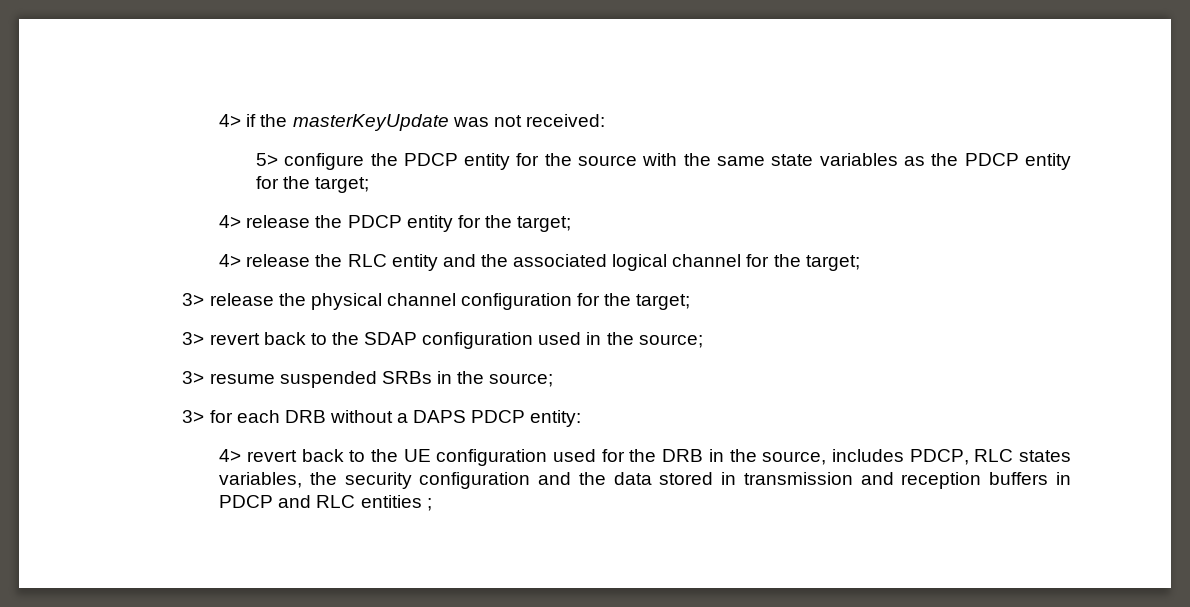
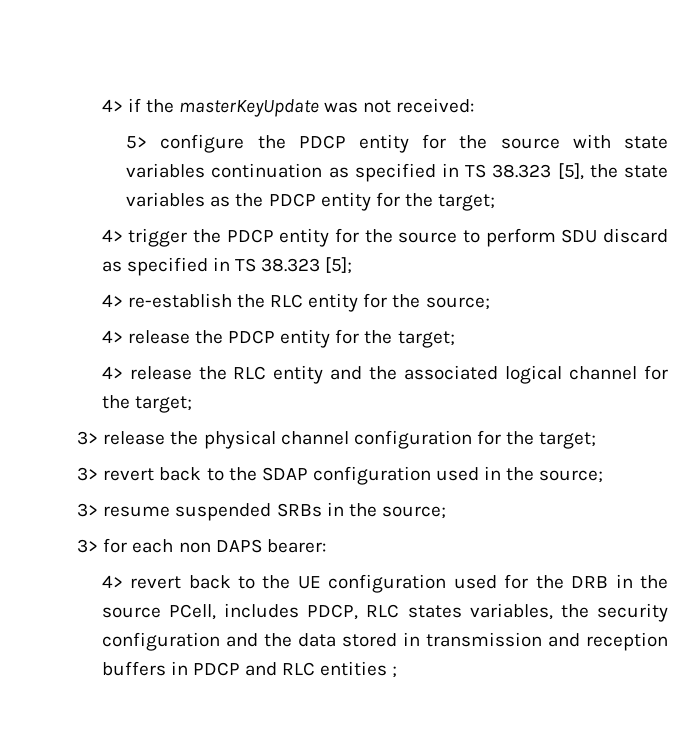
[683,153,766,166] the same -> [624,136,668,149] [126,163,618,182] state variables continuation as specified in TS 38.323 [5], the
(370, 185) none -> [101,228,668,247] [101,257,353,276] [101,293,490,312] // 4> trigger the PDCP entity for the source to perform SDU discard as specified in TS 38.323 [5]; // 4> re-establish the RLC entity for the source;
[284,410,582,427] DRB without a DAPS PDCP entity: -> [178,539,326,553] non DAPS bearer:
[762,451,827,465] source, -> [101,604,216,620] source PCell,

